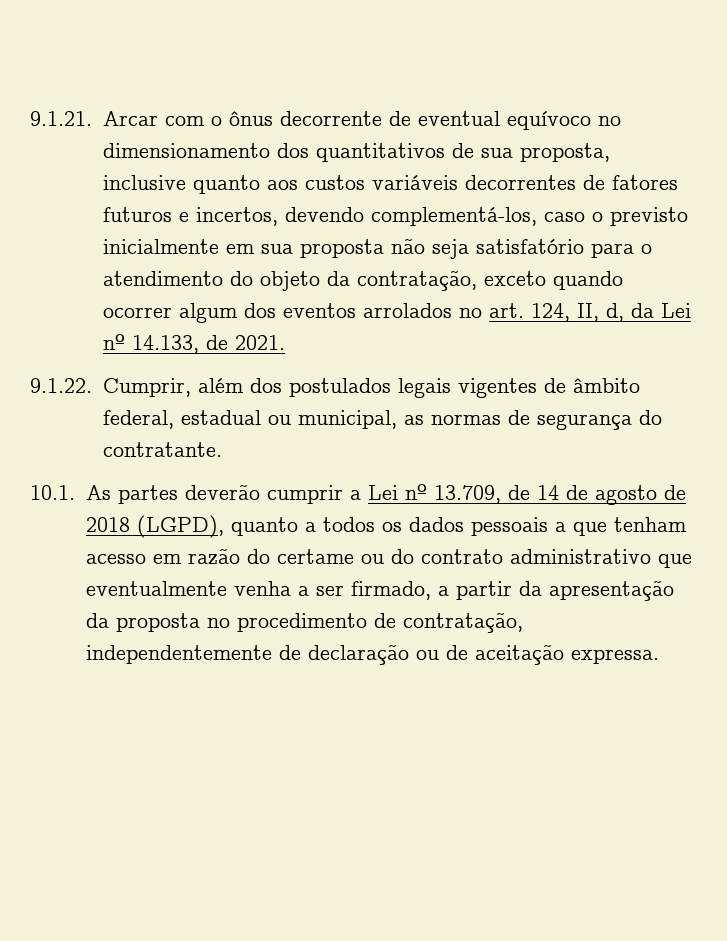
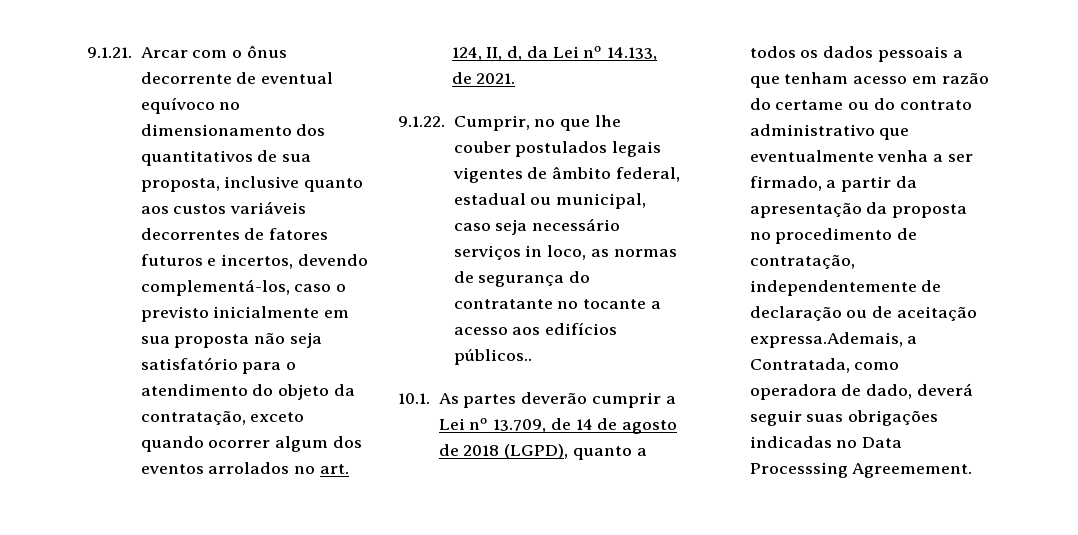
[197,378,282,393] além dos -> [534,115,621,131] [453,141,511,153] no que lhe couber
(397, 419) none -> [453,218,621,235] [453,245,587,260] caso seja necessário serviços in loco,
[102,442,222,457] contratante. -> [453,299,661,309] [453,322,618,335] [453,349,532,365] contratante no tocante a acesso aos edifícios públicos..
[570,649,659,664] expressa. -> [749,332,918,348] [749,358,900,373] [749,383,973,400] [749,410,939,426] [749,436,903,448] [749,462,973,478] expressa.Ademais, a Contratada, como operadora de dado, deverá seguir suas obrigações indicadas no Data Processsing Agreemement.

